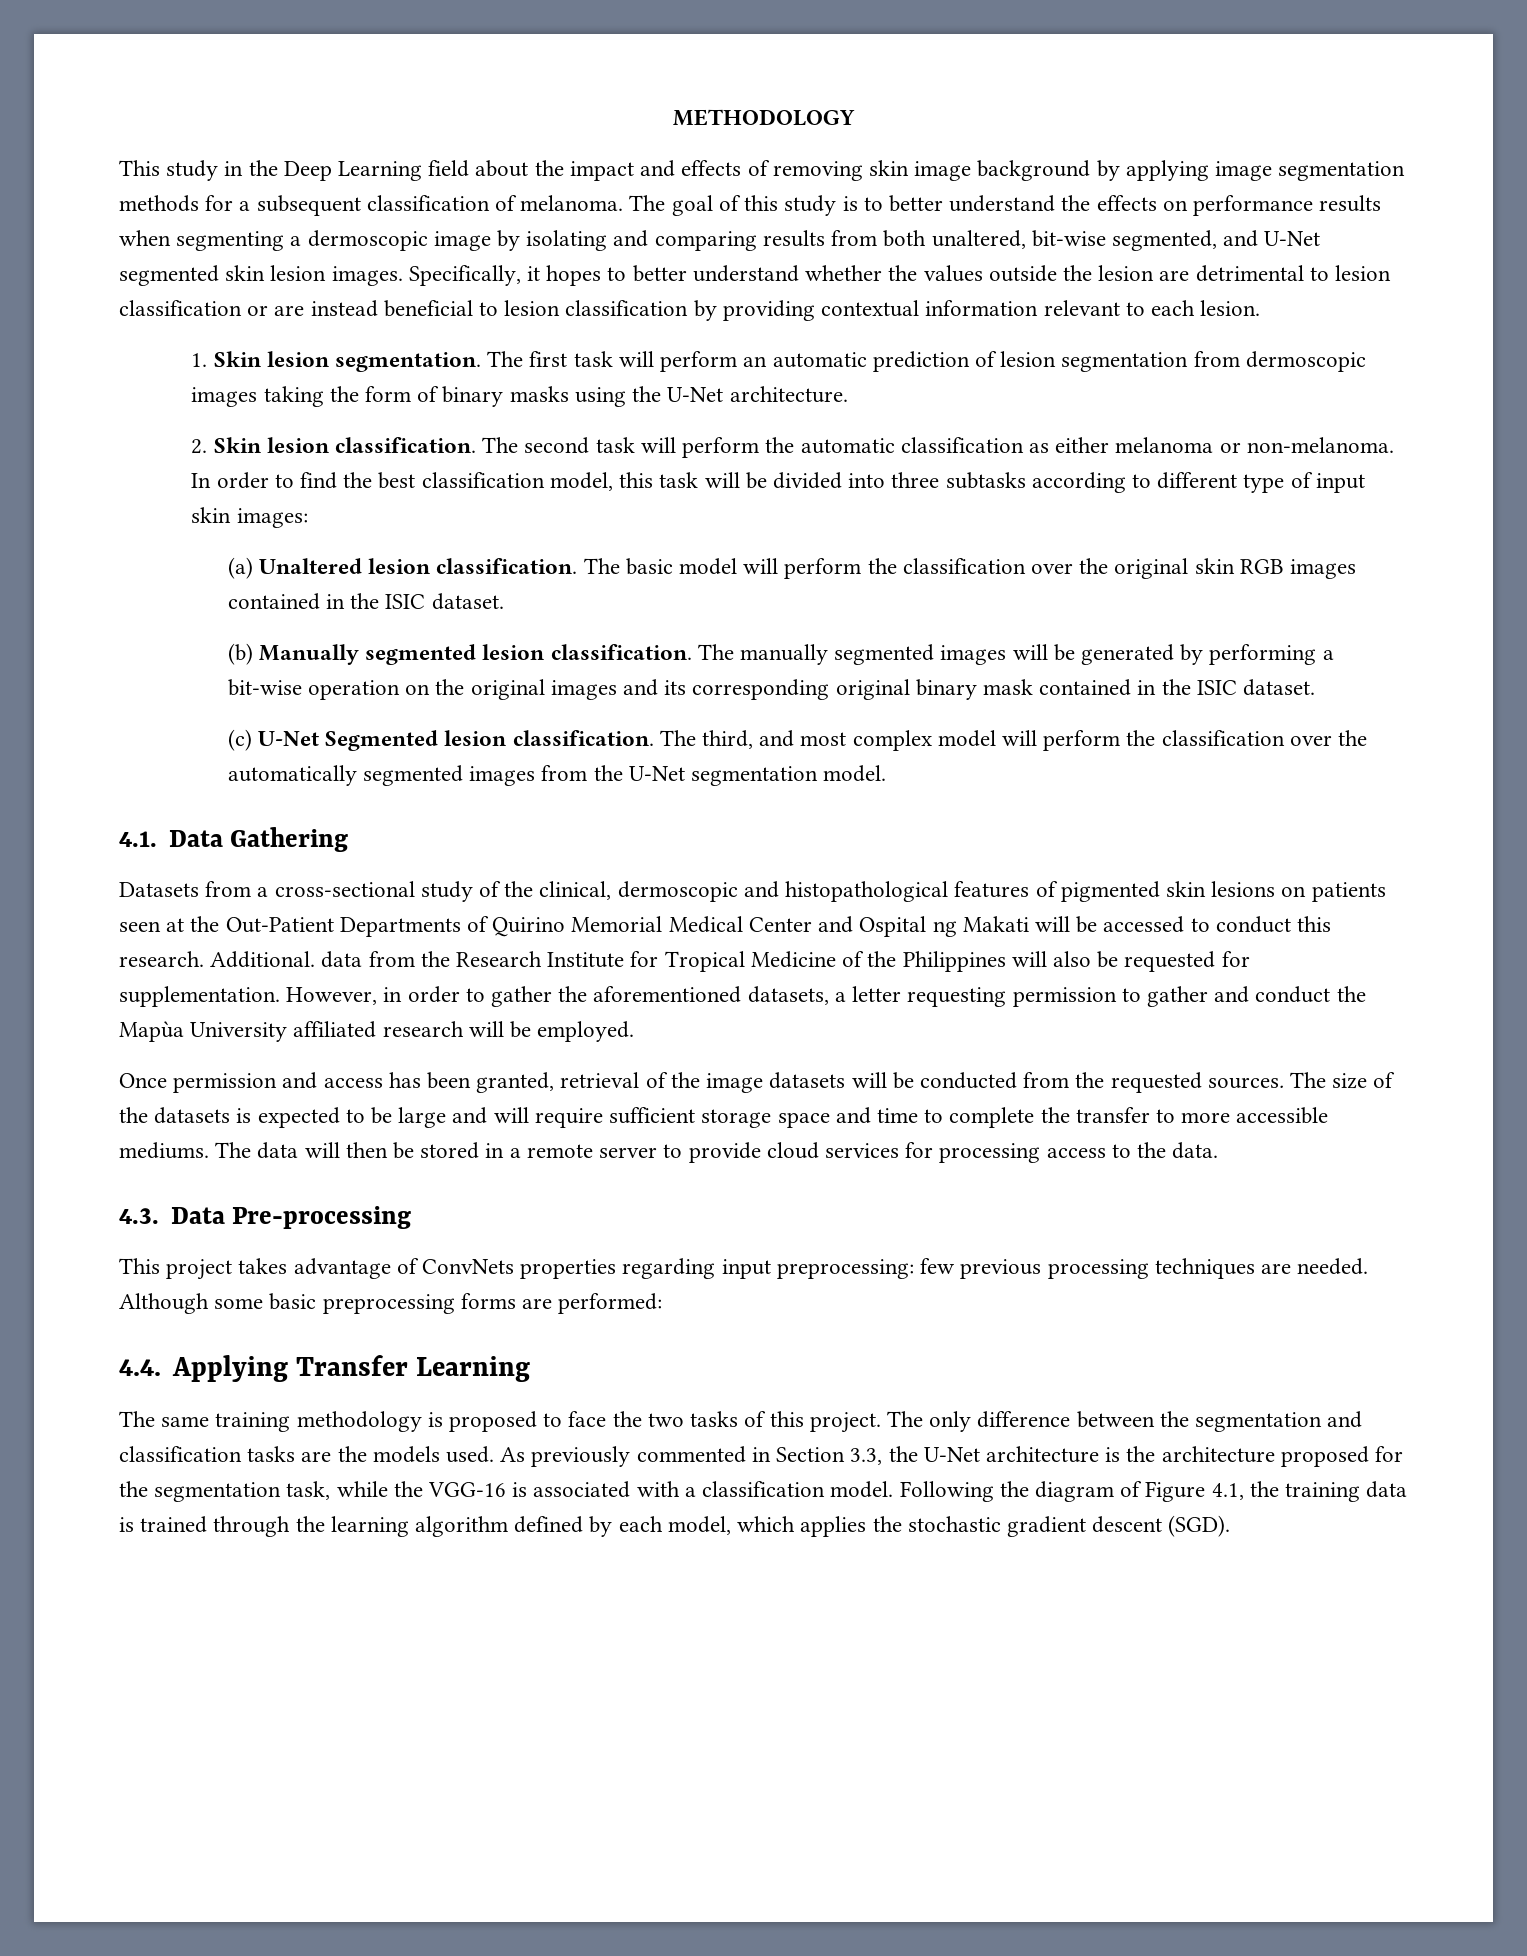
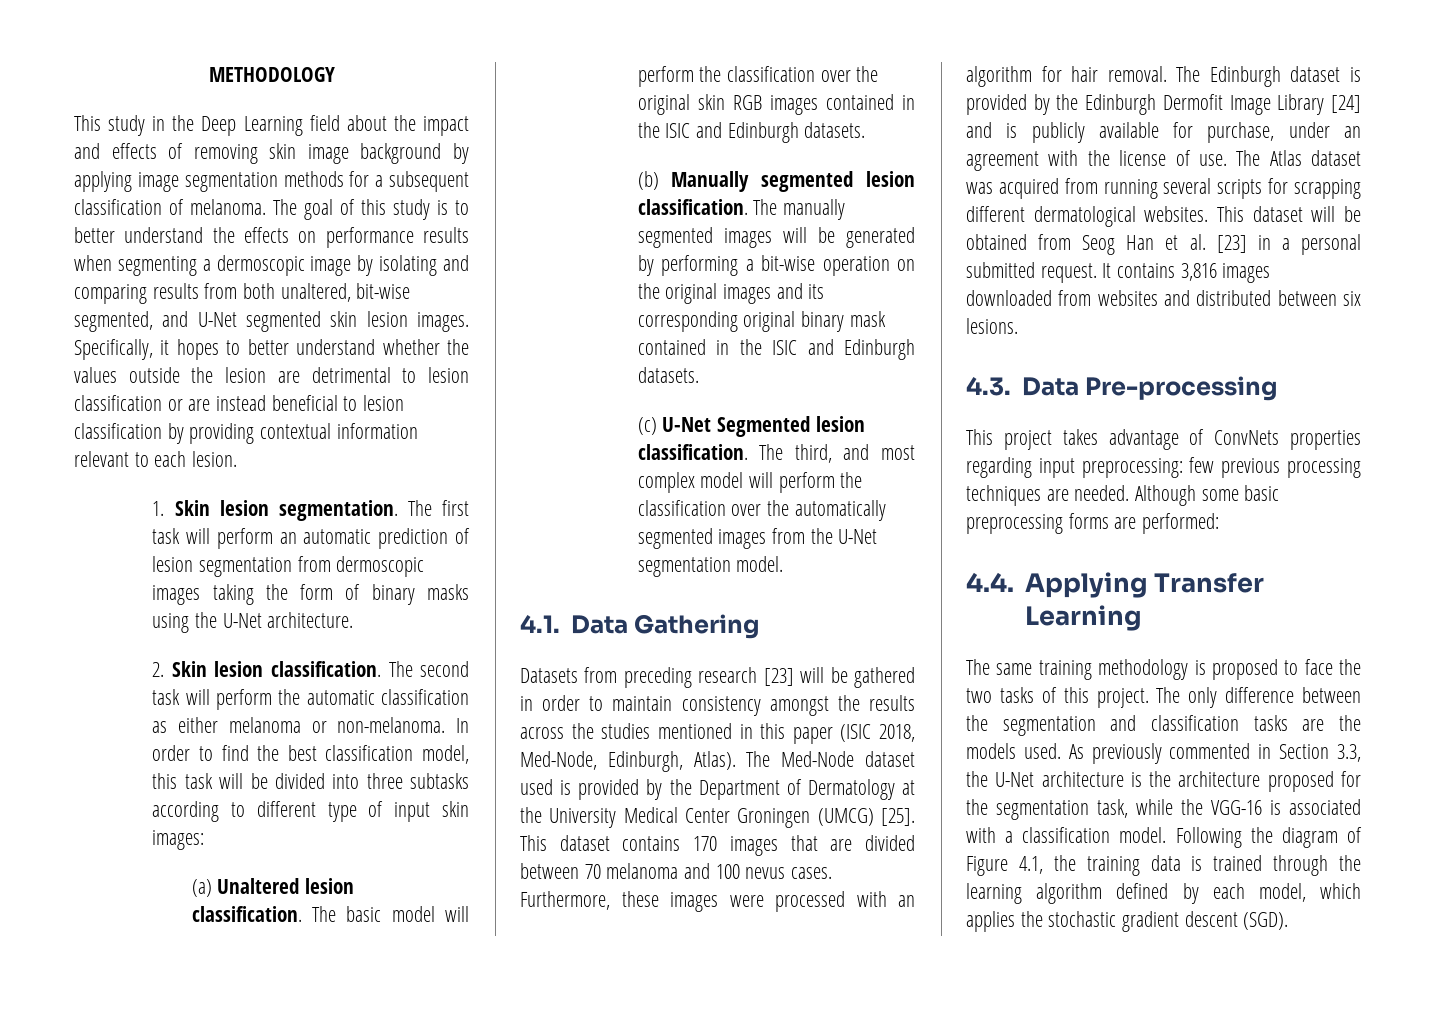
[431,593,504,610] dataset. -> [696,122,866,143] and Edinburgh datasets.
[1243,679,1316,696] dataset. -> [807,339,915,360] [637,367,699,383] and Edinburgh datasets.
[257,881,1386,902] [119,916,1331,937] [119,951,1250,972] [119,986,1366,1007] [119,1021,635,1042] [119,1072,1396,1093] [119,1107,1329,1128] [119,1142,1219,1163] a cross-sectional study of the clinical, dermoscopic and histopathological features of pigmented skin lesions on patients seen at the Out-Patient Departments of Quirino Memorial Medical Center and Ospital ng Makati will be accessed to conduct this research. Additional. data from the Research Institute for Tropical Medicine of the Philippines will also be requested for supplementation. However, in order to gather the aforementioned datasets, a letter requesting permission to gather and conduct the Mapùa University affiliated research will be employed. // Once permission and access has been granted, retrieval of the image datasets will be conducted from the requested sources. The size of the datasets is expected to be large and will require sufficient storage space and time to complete the transfer to more accessible mediums. The data will then be stored in a remote server to provide cloud services for processing access to the data. -> [623,667,915,688] [520,695,915,716] [520,723,915,744] [520,751,915,772] [520,779,915,800] [520,807,915,828] [520,835,915,856] [520,863,833,879] [520,891,915,912] [966,66,1361,87] [966,94,1361,115] [966,122,1361,143] [966,150,1361,171] [966,178,1361,199] [966,206,1361,227] [966,234,1361,255] [966,262,1271,283] [966,290,1361,306] [966,318,1018,334] preceding research [23] will be gathered in order to maintain consistency amongst the results across the studies mentioned in this paper (ISIC 2018, Med-Node, Edinburgh, Atlas). The Med-Node dataset used is provided by the Department of Dermatology at the University Medical Center Groningen (UMCG) [25]. This dataset contains 170 images that are divided between 70 melanoma and 100 nevus cases. Furthermore, these images were processed with an algorithm for hair removal. The Edinburgh dataset is provided by the Edinburgh Dermofit Image Library [24] and is publicly available for purchase, under an agreement with the license of use. The Atlas dataset was acquired from running several scripts for scrapping different dermatological websites. This dataset will be obtained from Seog Han et al. [23] in a personal submitted request. It contains 3,816 images downloaded from websites and distributed between six lesions.

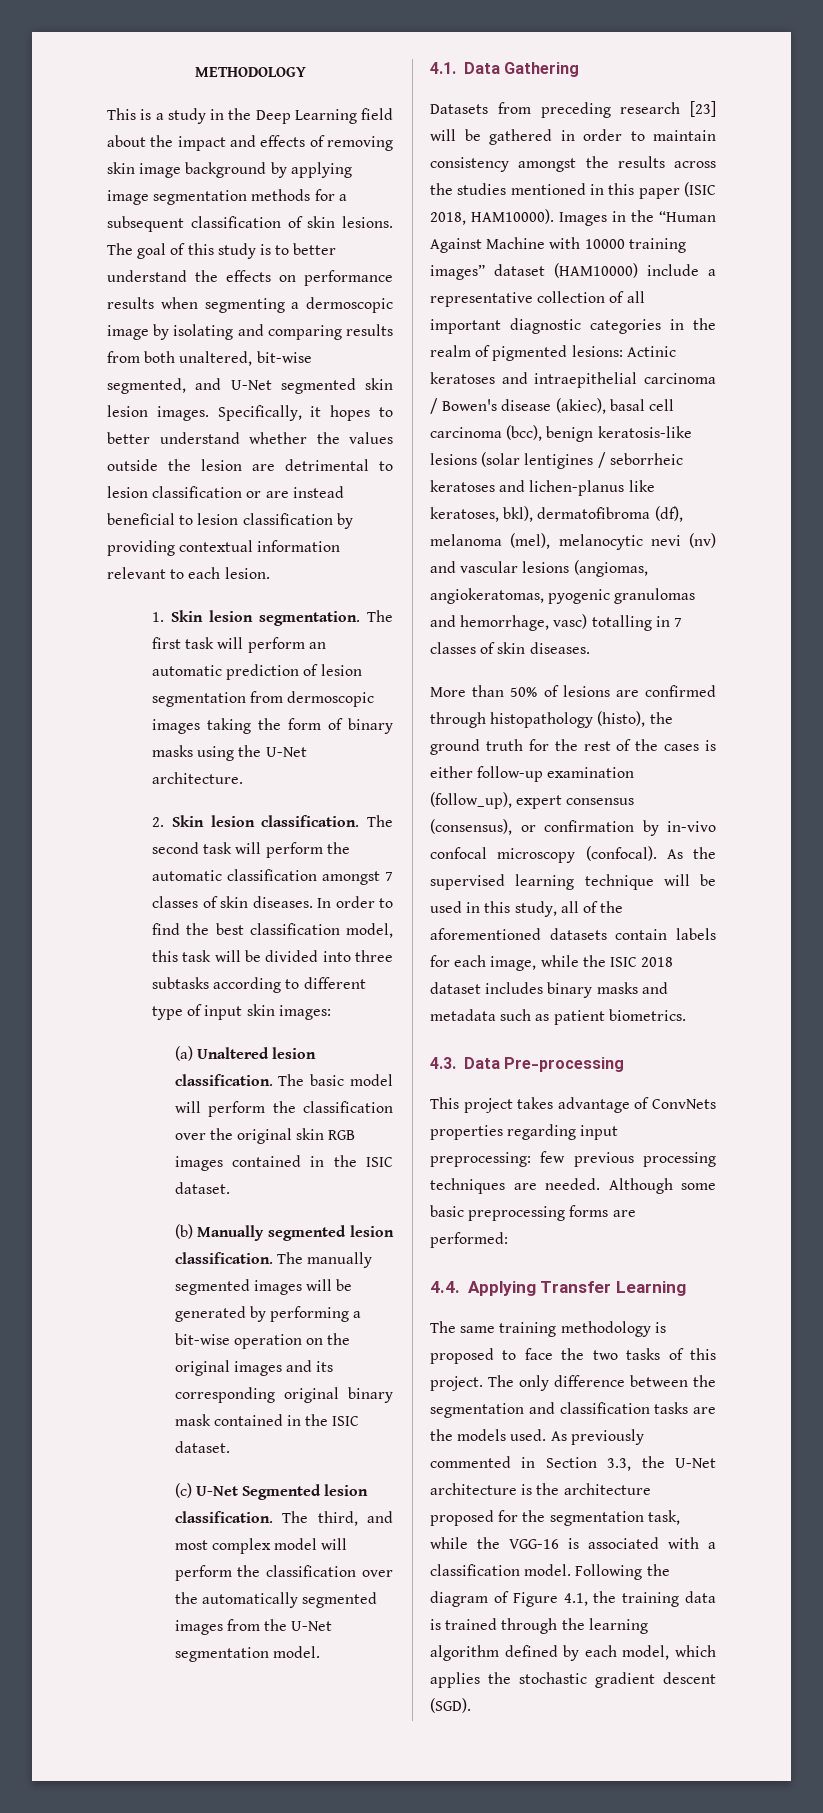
(101, 123) none -> [140,109,164,120] is a
[190,199,266,215] melanoma. -> [307,216,393,228] skin lesions.
[152,717,446,733] as either melanoma or non-melanoma. -> [322,871,393,885] [152,896,313,908] amongst 7 classes of skin diseases.
[696,122,866,143] and Edinburgh datasets. -> [174,1182,230,1194] dataset.
[807,339,915,360] [637,367,699,383] and Edinburgh datasets. -> [174,1441,230,1453] dataset.
[520,751,915,772] [520,779,915,800] [520,807,915,828] [520,835,915,856] [520,863,833,879] [520,891,915,912] [966,66,1361,87] [966,94,1361,115] [966,122,1361,143] [966,150,1361,171] [966,178,1361,199] [966,206,1361,227] [966,234,1361,255] [966,262,1271,283] [966,290,1361,306] [966,318,1018,334] Med-Node, Edinburgh, Atlas). The Med-Node dataset used is provided by the Department of Dermatology at the University Medical Center Groningen (UMCG) [25]. This dataset contains 170 images that are divided between 70 melanoma and 100 nevus cases. Furthermore, these images were processed with an algorithm for hair removal. The Edinburgh dataset is provided by the Edinburgh Dermofit Image Library [24] and is publicly available for purchase, under an agreement with the license of use. The Atlas dataset was acquired from running several scripts for scrapping different dermatological websites. This dataset will be obtained from Seog Han et al. [23] in a personal submitted request. It contains 3,816 images downloaded from websites and distributed between six lesions. -> [471,209,716,226] [430,237,686,253] [430,263,716,280] [430,291,645,307] [430,318,716,334] [430,345,676,361] [430,372,716,388] [430,398,674,414] [430,425,692,442] [430,452,683,469] [430,480,655,496] [430,506,683,522] [430,533,716,550] [430,560,648,577] [430,588,696,604] [430,614,682,631] [430,642,590,654] [430,685,716,697] [430,711,673,728] [430,739,716,755] [430,766,635,782] [430,792,635,809] [430,819,716,836] [430,846,716,863] [430,874,716,890] [430,901,624,917] [430,928,716,940] [430,955,674,971] [430,982,668,998] [430,1009,686,1025] HAM10000). Images in the “Human Against Machine with 10000 training images” dataset (HAM10000) include a representative collection of all important diagnostic categories in the realm of pigmented lesions: Actinic keratoses and intraepithelial carcinoma / Bowen's disease (akiec), basal cell carcinoma (bcc), benign keratosis-like lesions (solar lentigines / seborrheic keratoses and lichen-planus like keratoses, bkl), dermatofibroma (df), melanoma (mel), melanocytic nevi (nv) and vascular lesions (angiomas, angiokeratomas, pyogenic granulomas and hemorrhage, vasc) totalling in 7 classes of skin diseases. // More than 50% of lesions are confirmed through histopathology (histo), the ground truth for the rest of the cases is either follow-up examination (follow_up), expert consensus (consensus), or confirmation by in-vivo confocal microscopy (confocal). As the supervised learning technique will be used in this study, all of the aforementioned datasets contain labels for each image, while the ISIC 2018 dataset includes binary masks and metadata such as patient biometrics.

